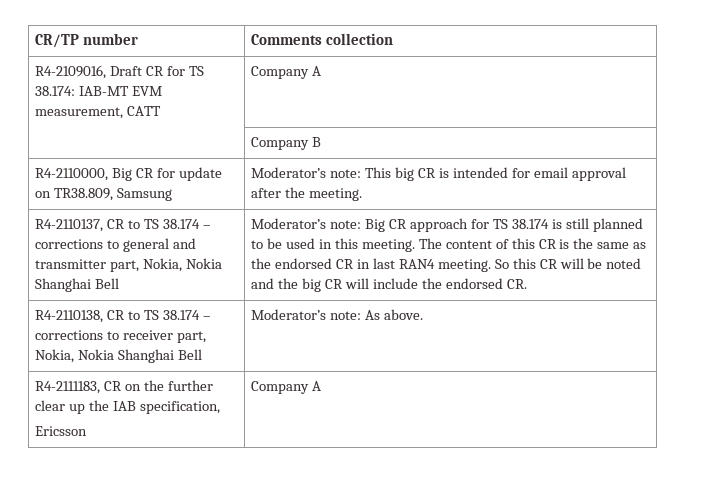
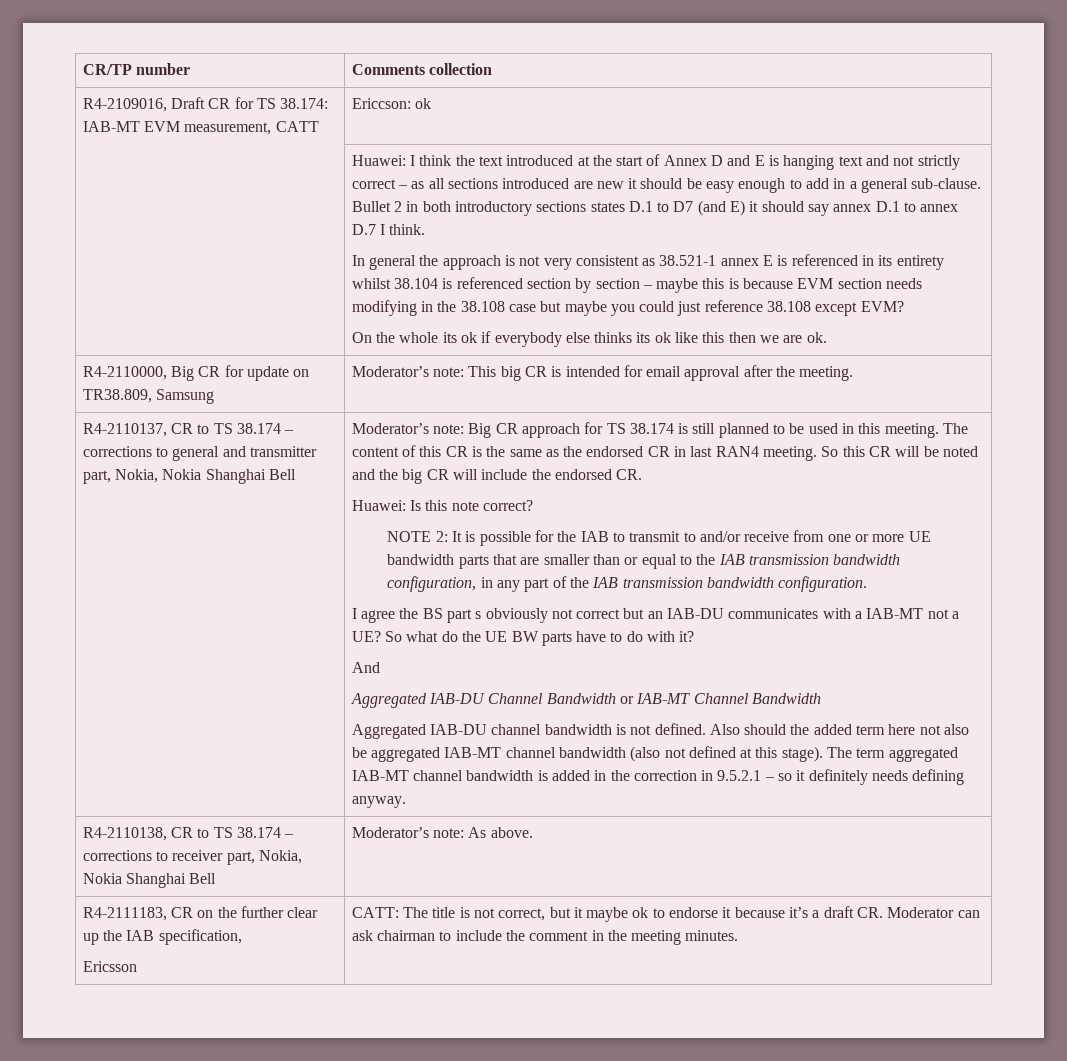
[251,66,322,79] [251,137,322,150] Company A // | Company B -> [351,98,431,109] [351,154,960,170] [351,178,982,193] [351,200,959,216] [351,224,426,235] [351,254,944,270] [351,277,923,293] [351,300,904,316] [351,331,827,347] Ericcson: ok // | Huawei: I think the text introduced at the start of Annex D and E is hanging text and not strictly correct – as all sections introduced are new it should be easy enough to add in a general sub-clause. Bullet 2 in both introductory sections states D.1 to D7 (and E) it should say annex D.1 to annex D.7 I think. // In general the approach is not very consistent as 38.521-1 annex E is referenced in its entirety whilst 38.104 is referenced section by section – maybe this is because EVM section needs modifying in the 38.108 case but maybe you could just reference 38.108 except EVM? // On the whole its ok if everybody else thinks its ok like this then we are ok.
(527, 284) none -> [351,500,533,511] [387,530,931,546] [387,554,901,569] [387,576,868,592] [351,608,960,623] [351,631,695,646] [351,662,380,673] [350,693,821,708] [351,723,970,739] [351,746,958,762] [351,769,965,785] [351,796,406,808] // Huawei: Is this note correct? // NOTE 2: It is possible for the IAB to transmit to and/or receive from one or more UE bandwidth parts that are smaller than or equal to the IAB transmission bandwidth configuration, in any part of the IAB transmission bandwidth configuration. // I agree the BS part s obviously not correct but an IAB-DU communicates with a IAB-MT not a UE? So what do the UE BW parts have to do with it? // And // Aggregated IAB-DU Channel Bandwidth or IAB-MT Channel Bandwidth // Aggregated IAB-DU channel bandwidth is not defined. Also should the added term here not also be aggregated IAB-MT channel bandwidth (also not defined at this stage). The term aggregated IAB-MT channel bandwidth is added in the correction in 9.5.2.1 – so it definitely needs defining anyway.
[251,381,322,394] Company A -> [351,906,980,922] [351,930,739,945] CATT: The title is not correct, but it maybe ok to endorse it because it’s a draft CR. Moderator can ask chairman to include the comment in the meeting minutes.

